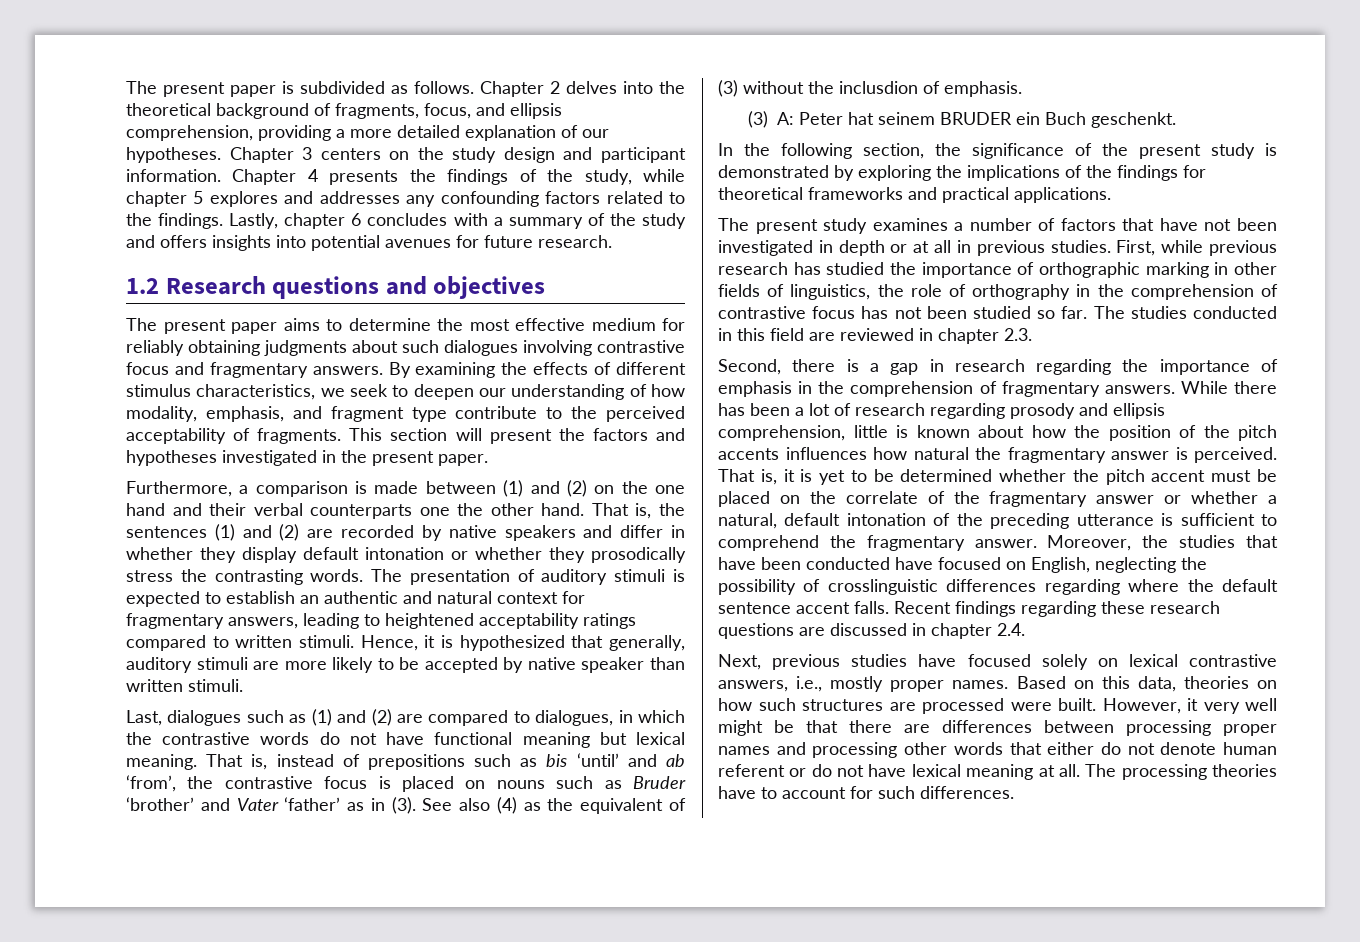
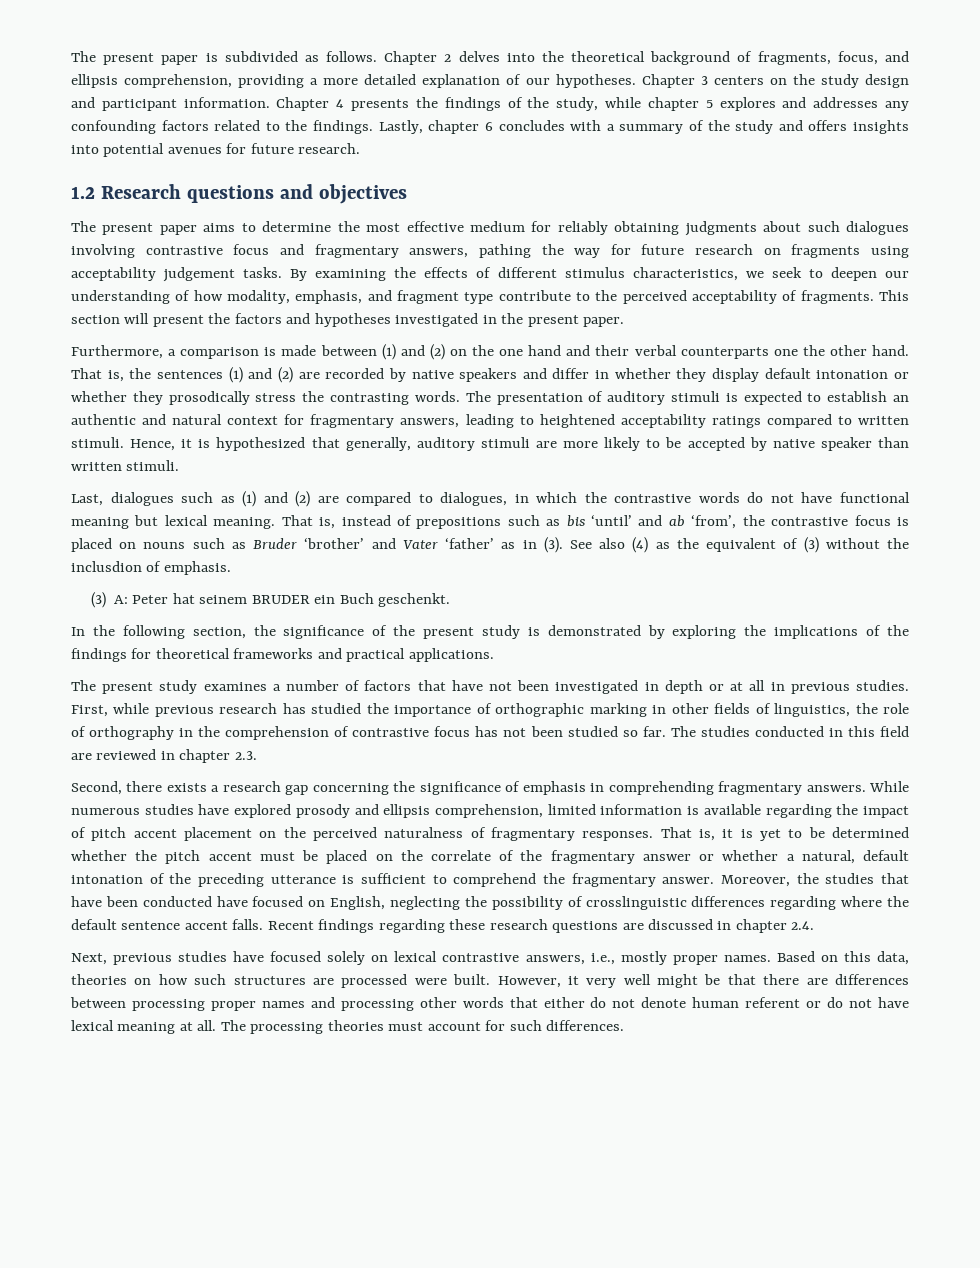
[312,366,383,375] answers. -> [409,244,909,258] [71,267,283,282] answers, pathing the way for future research on fragments using acceptability judgement tasks.
[846,359,1278,375] [718,381,1277,397] [718,403,1165,419] [718,425,1277,441] [718,447,1277,463] is a gap in research regarding the importance of emphasis in the comprehension of fragmentary answers. While there has been a lot of research regarding prosody and ellipsis comprehension, little is known about how the position of the pitch accents influences how natural the fragmentary answer is perceived. -> [166,781,910,795] [71,804,909,818] [71,827,654,841] exists a research gap concerning the significance of emphasis in comprehending fragmentary answers. While numerous studies have explored prosody and ellipsis comprehension, limited information is available regarding the impact of pitch accent placement on the perceived naturalness of fragmentary responses.
[718,786,777,799] have to -> [388,1022,424,1031] must

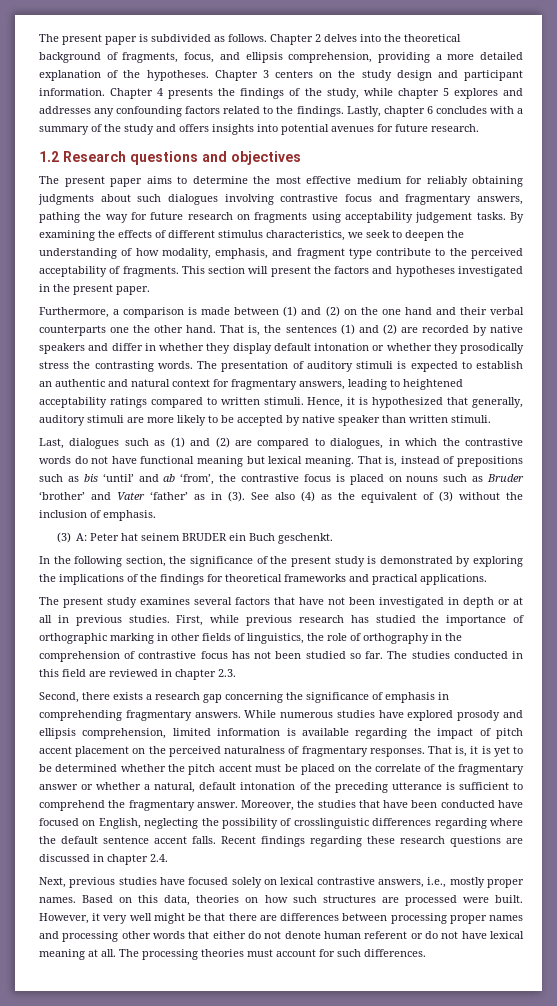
[525,78,550,85] our -> [123,70,141,78] the
[885,271,910,278] our -> [447,230,464,238] the
[71,561,142,572] inclusdion -> [39,510,87,518] inclusion
[272,680,361,691] a number of -> [194,597,232,605] several

